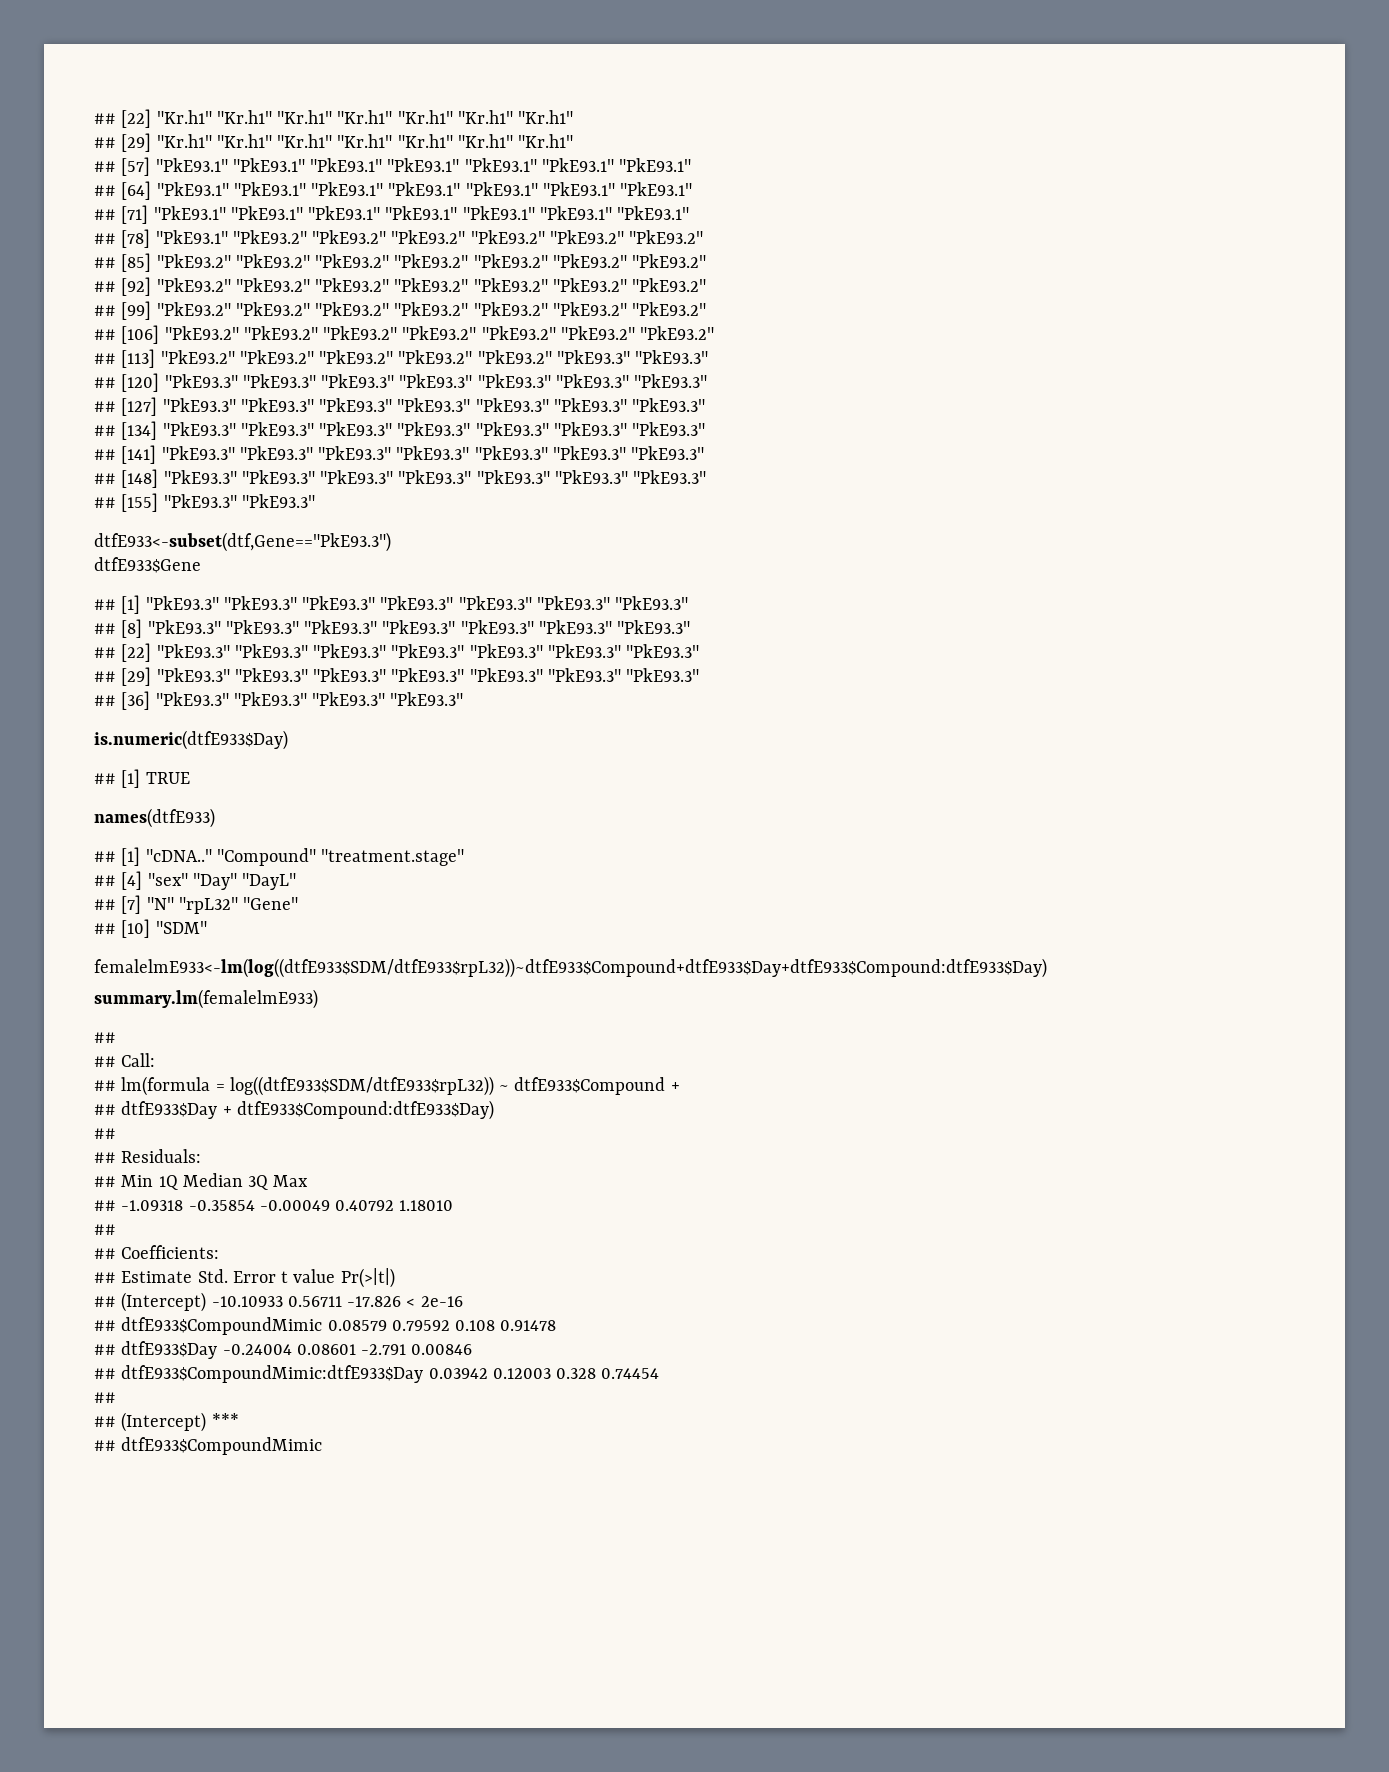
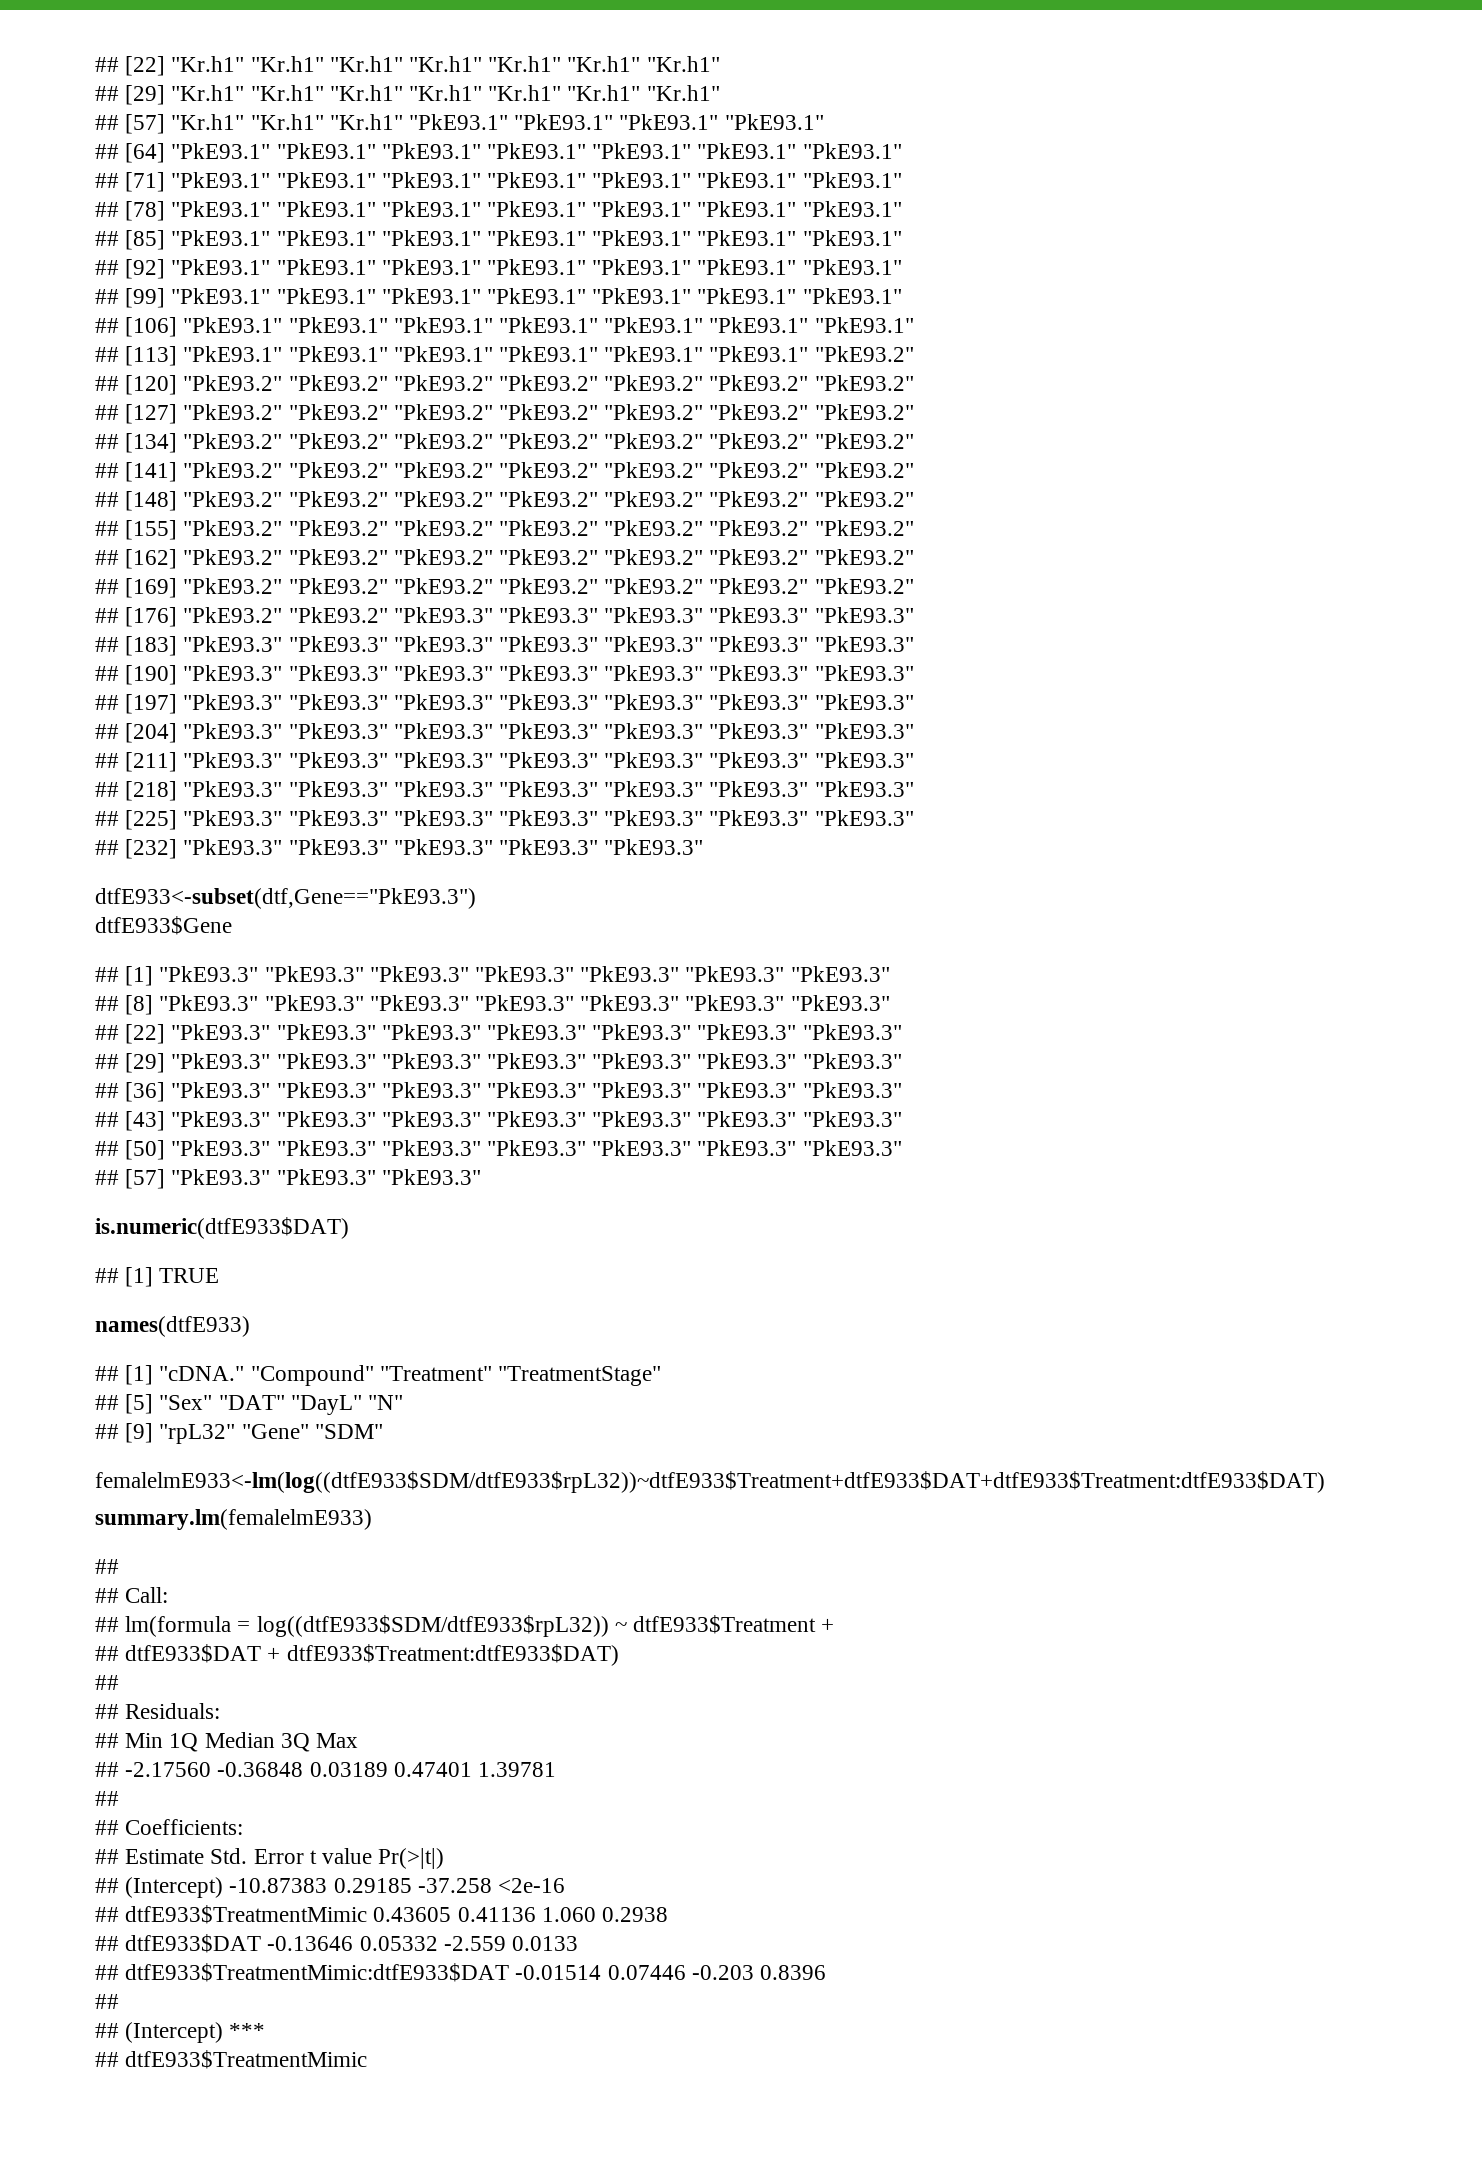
[155,158,383,172] "PkE93.1" "PkE93.1" "PkE93.1" -> [171,114,403,130] "Kr.h1" "Kr.h1" "Kr.h1"
[232,230,704,244] [94,253,707,272] [94,277,707,296] [94,301,707,320] [94,325,715,344] [94,349,709,368] [94,373,708,392] [94,397,706,416] [94,421,706,440] [94,445,705,464] [94,469,707,488] [94,493,159,512] "PkE93.2" "PkE93.2" "PkE93.2" "PkE93.2" "PkE93.2" "PkE93.2" // ## [85] "PkE93.2" "PkE93.2" "PkE93.2" "PkE93.2" "PkE93.2" "PkE93.2" "PkE93.2" // ## [92] "PkE93.2" "PkE93.2" "PkE93.2" "PkE93.2" "PkE93.2" "PkE93.2" "PkE93.2" // ## [99] "PkE93.2" "PkE93.2" "PkE93.2" "PkE93.2" "PkE93.2" "PkE93.2" "PkE93.2" // ## [106] "PkE93.2" "PkE93.2" "PkE93.2" "PkE93.2" "PkE93.2" "PkE93.2" "PkE93.2" // ## [113] "PkE93.2" "PkE93.2" "PkE93.2" "PkE93.2" "PkE93.2" "PkE93.3" "PkE93.3" // ## [120] "PkE93.3" "PkE93.3" "PkE93.3" "PkE93.3" "PkE93.3" "PkE93.3" "PkE93.3" // ## [127] "PkE93.3" "PkE93.3" "PkE93.3" "PkE93.3" "PkE93.3" "PkE93.3" "PkE93.3" // ## [134] "PkE93.3" "PkE93.3" "PkE93.3" "PkE93.3" "PkE93.3" "PkE93.3" "PkE93.3" // ## [141] "PkE93.3" "PkE93.3" "PkE93.3" "PkE93.3" "PkE93.3" "PkE93.3" "PkE93.3" // ## [148] "PkE93.3" "PkE93.3" "PkE93.3" "PkE93.3" "PkE93.3" "PkE93.3" "PkE93.3" // ## [155] -> [276,201,902,217] [95,230,902,250] [95,259,902,279] [95,288,902,308] [95,317,914,337] [95,346,914,366] [95,375,914,395] [95,404,914,424] [95,433,914,453] [95,462,914,482] [95,491,914,511] [95,520,914,540] [95,549,914,569] [95,578,914,598] [95,607,914,627] [95,636,914,656] [95,665,914,685] [95,694,914,714] [95,723,914,743] [95,752,914,772] [95,781,914,801] [95,810,914,830] [95,839,493,859] "PkE93.1" "PkE93.1" "PkE93.1" "PkE93.1" "PkE93.1" "PkE93.1" // ## [85] "PkE93.1" "PkE93.1" "PkE93.1" "PkE93.1" "PkE93.1" "PkE93.1" "PkE93.1" // ## [92] "PkE93.1" "PkE93.1" "PkE93.1" "PkE93.1" "PkE93.1" "PkE93.1" "PkE93.1" // ## [99] "PkE93.1" "PkE93.1" "PkE93.1" "PkE93.1" "PkE93.1" "PkE93.1" "PkE93.1" // ## [106] "PkE93.1" "PkE93.1" "PkE93.1" "PkE93.1" "PkE93.1" "PkE93.1" "PkE93.1" // ## [113] "PkE93.1" "PkE93.1" "PkE93.1" "PkE93.1" "PkE93.1" "PkE93.1" "PkE93.2" // ## [120] "PkE93.2" "PkE93.2" "PkE93.2" "PkE93.2" "PkE93.2" "PkE93.2" "PkE93.2" // ## [127] "PkE93.2" "PkE93.2" "PkE93.2" "PkE93.2" "PkE93.2" "PkE93.2" "PkE93.2" // ## [134] "PkE93.2" "PkE93.2" "PkE93.2" "PkE93.2" "PkE93.2" "PkE93.2" "PkE93.2" // ## [141] "PkE93.2" "PkE93.2" "PkE93.2" "PkE93.2" "PkE93.2" "PkE93.2" "PkE93.2" // ## [148] "PkE93.2" "PkE93.2" "PkE93.2" "PkE93.2" "PkE93.2" "PkE93.2" "PkE93.2" // ## [155] "PkE93.2" "PkE93.2" "PkE93.2" "PkE93.2" "PkE93.2" "PkE93.2" "PkE93.2" // ## [162] "PkE93.2" "PkE93.2" "PkE93.2" "PkE93.2" "PkE93.2" "PkE93.2" "PkE93.2" // ## [169] "PkE93.2" "PkE93.2" "PkE93.2" "PkE93.2" "PkE93.2" "PkE93.2" "PkE93.2" // ## [176] "PkE93.2" "PkE93.2" "PkE93.3" "PkE93.3" "PkE93.3" "PkE93.3" "PkE93.3" // ## [183] "PkE93.3" "PkE93.3" "PkE93.3" "PkE93.3" "PkE93.3" "PkE93.3" "PkE93.3" // ## [190] "PkE93.3" "PkE93.3" "PkE93.3" "PkE93.3" "PkE93.3" "PkE93.3" "PkE93.3" // ## [197] "PkE93.3" "PkE93.3" "PkE93.3" "PkE93.3" "PkE93.3" "PkE93.3" "PkE93.3" // ## [204] "PkE93.3" "PkE93.3" "PkE93.3" "PkE93.3" "PkE93.3" "PkE93.3" "PkE93.3" // ## [211] "PkE93.3" "PkE93.3" "PkE93.3" "PkE93.3" "PkE93.3" "PkE93.3" "PkE93.3" // ## [218] "PkE93.3" "PkE93.3" "PkE93.3" "PkE93.3" "PkE93.3" "PkE93.3" "PkE93.3" // ## [225] "PkE93.3" "PkE93.3" "PkE93.3" "PkE93.3" "PkE93.3" "PkE93.3" "PkE93.3" // ## [232] "PkE93.3" "PkE93.3" "PkE93.3"
[94,730,288,750] // is.numeric(dtfE933$Day) -> [592,1082,902,1098] [95,1111,902,1131] [95,1140,902,1160] [95,1169,481,1189] [95,1217,349,1239] "PkE93.3" "PkE93.3" "PkE93.3" // ## [43] "PkE93.3" "PkE93.3" "PkE93.3" "PkE93.3" "PkE93.3" "PkE93.3" "PkE93.3" // ## [50] "PkE93.3" "PkE93.3" "PkE93.3" "PkE93.3" "PkE93.3" "PkE93.3" "PkE93.3" // ## [57] "PkE93.3" "PkE93.3" "PkE93.3" // is.numeric(dtfE933$DAT)
[145,848,465,866] [94,871,237,890] "cDNA.." "Compound" "treatment.stage" // ## [4] "sex" "Day" -> [159,1365,662,1386] [95,1394,285,1414] "cDNA." "Compound" "Treatment" "TreatmentStage" // ## [5] "Sex" "DAT"
[94,895,174,914] // ## [7] "N" -> [368,1395,404,1410] [95,1423,154,1443] "N" // ## [9]
[94,919,151,938] // ## [10] -> (309, 1431) none
[94,958,1047,978] femalelmE933<-lm(log((dtfE933$SDM/dtfE933$rpL32))~dtfE933$Compound+dtfE933$Day+dtfE933$Compound:dtfE933$Day) -> [95,1471,1325,1493] femalelmE933<-lm(log((dtfE933$SDM/dtfE933$rpL32))~dtfE933$Treatment+dtfE933$DAT+dtfE933$Treatment:dtfE933$DAT)
[514,1077,666,1095] dtfE933$Compound -> [633,1615,817,1634] dtfE933$Treatment
[121,1100,494,1120] dtfE933$Day + dtfE933$Compound:dtfE933$Day) -> [125,1644,619,1666] dtfE933$DAT + dtfE933$Treatment:dtfE933$DAT)
[121,1200,454,1211] -1.09318 -0.35854 -0.00049 0.40792 1.18010 -> [125,1762,557,1777] -2.17560 -0.36848 0.03189 0.47401 1.39781
[211,1296,463,1307] [94,1317,557,1335] [94,1341,473,1359] [94,1365,660,1383] -10.10933 0.56711 -17.826 < 2e-16 // ## dtfE933$CompoundMimic 0.08579 0.79592 0.108 0.91478 // ## dtfE933$Day -0.24004 0.08601 -2.791 0.00846 // ## dtfE933$CompoundMimic:dtfE933$Day 0.03942 0.12003 0.328 0.74454 -> [229,1878,566,1893] [95,1905,669,1924] [95,1934,579,1953] [95,1963,827,1982] -10.87383 0.29185 -37.258 <2e-16 // ## dtfE933$TreatmentMimic 0.43605 0.41136 1.060 0.2938 // ## dtfE933$DAT -0.13646 0.05332 -2.559 0.0133 // ## dtfE933$TreatmentMimic:dtfE933$DAT -0.01514 0.07446 -0.203 0.8396
[121,1437,323,1455] dtfE933$CompoundMimic -> [125,2050,368,2069] dtfE933$TreatmentMimic

